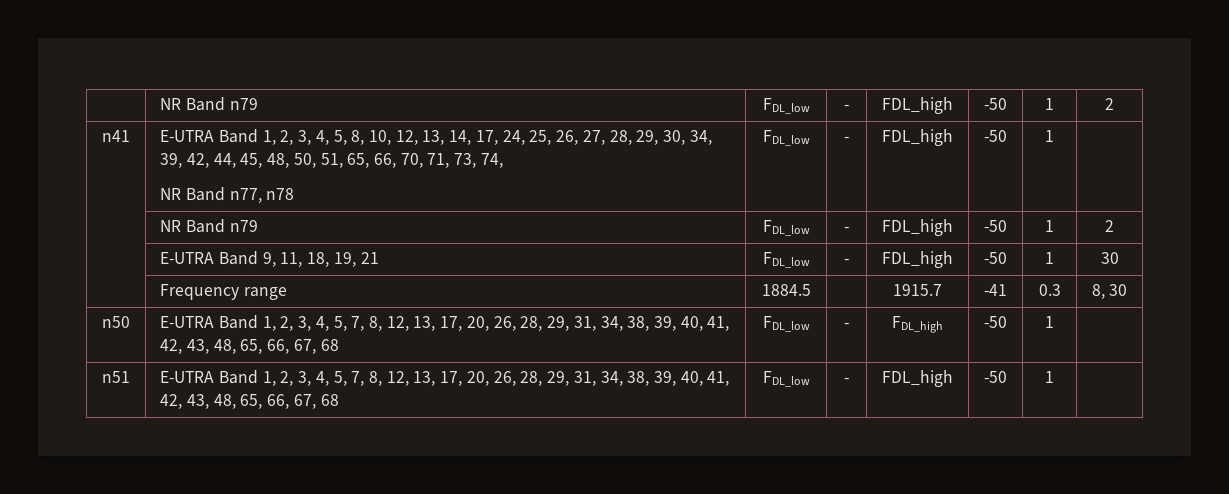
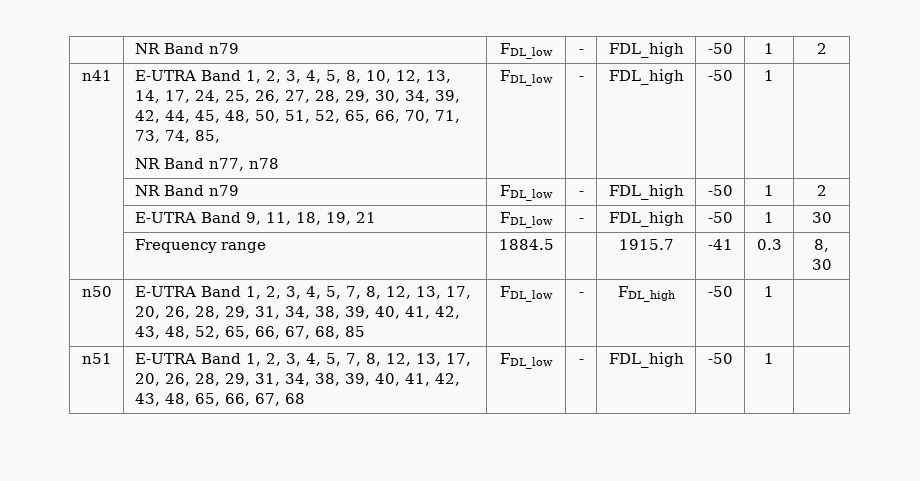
(343, 160) none -> [314,110,340,123] 52,
(503, 160) none -> [194,130,220,143] 85,
[240,339,339,354] 65, 66, 67, 68 -> [194,326,365,339] 52, 65, 66, 67, 68, 85

